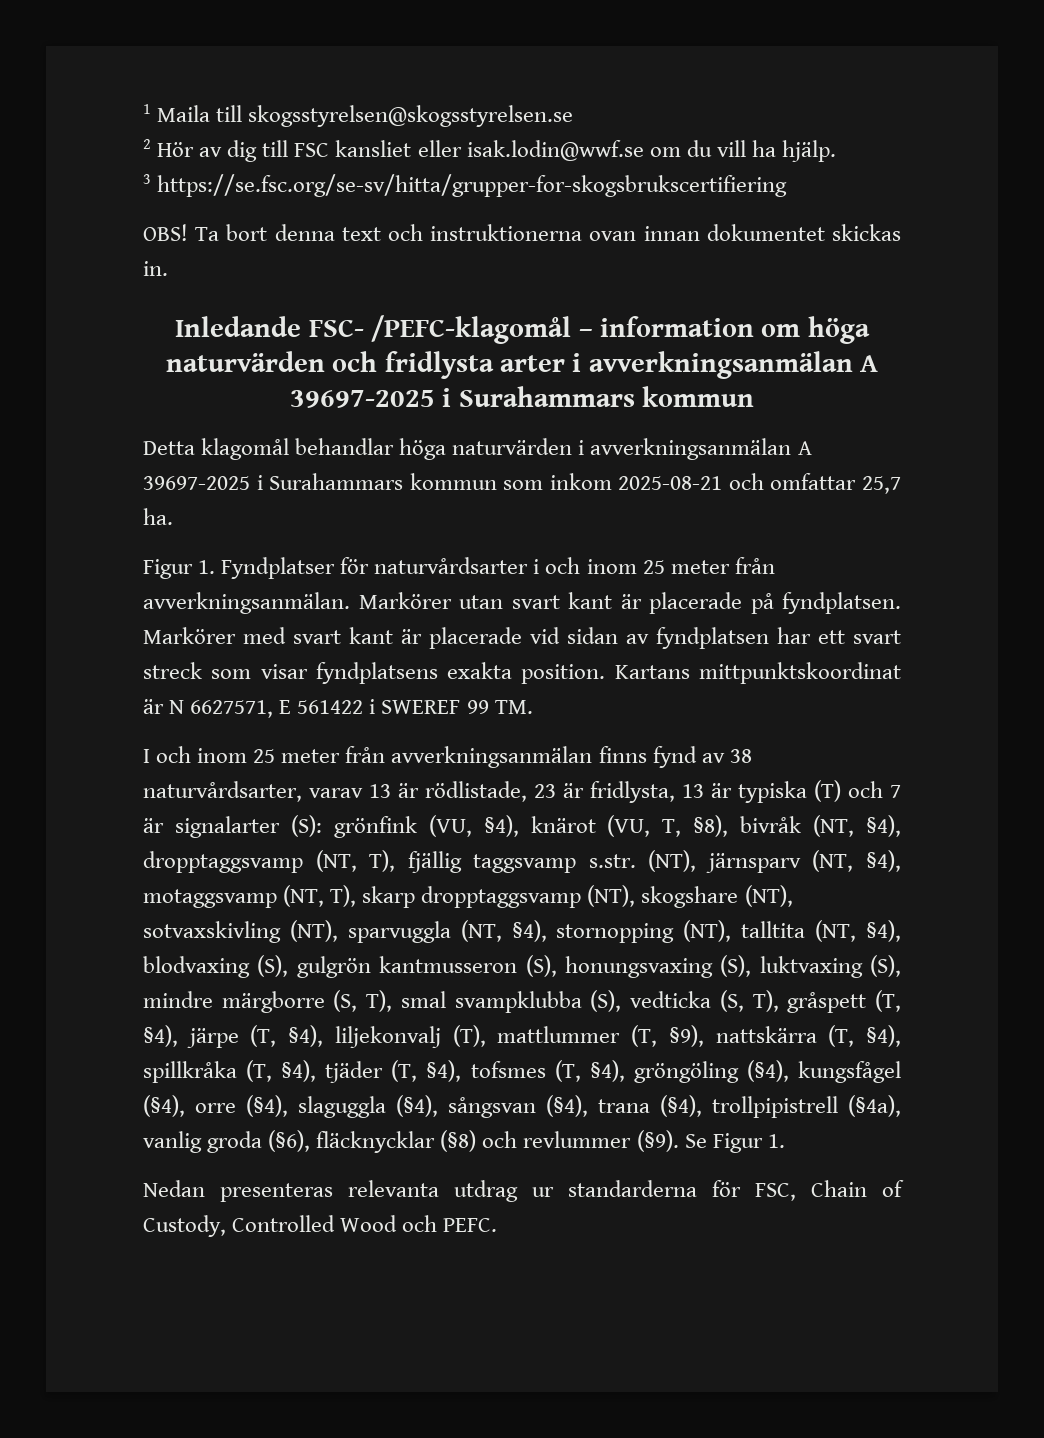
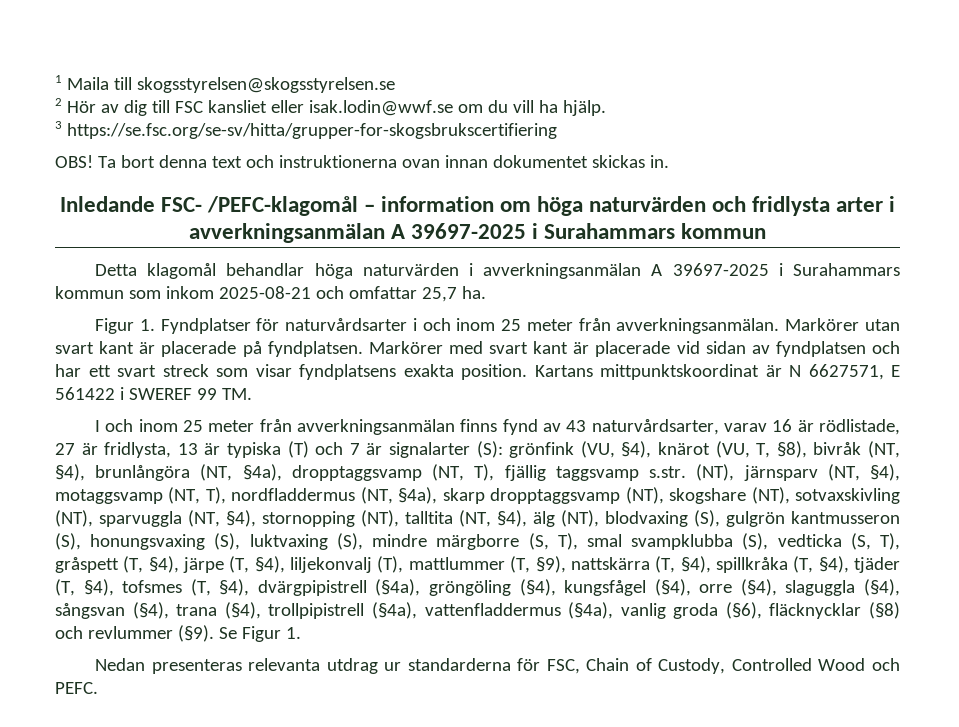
(769, 638) none -> [872,341,900,354] och
[729,749,752,763] 38 -> [566,420,587,432] 43
[369,784,391,798] 13 -> [772,419,793,432] 16
[534,784,556,798] 23 -> [55,443,75,455] 27
(901, 826) none -> [95,464,282,481] brunlångöra (NT, §4a),
(357, 896) none -> [231,487,438,504] nordfladdermus (NT, §4a),
(901, 931) none -> [533,510,599,527] älg (NT),
(625, 1071) none -> [257,579,421,596] dvärgpipistrell (§4a),
(901, 1106) none -> [424,602,614,619] vattenfladdermus (§4a),

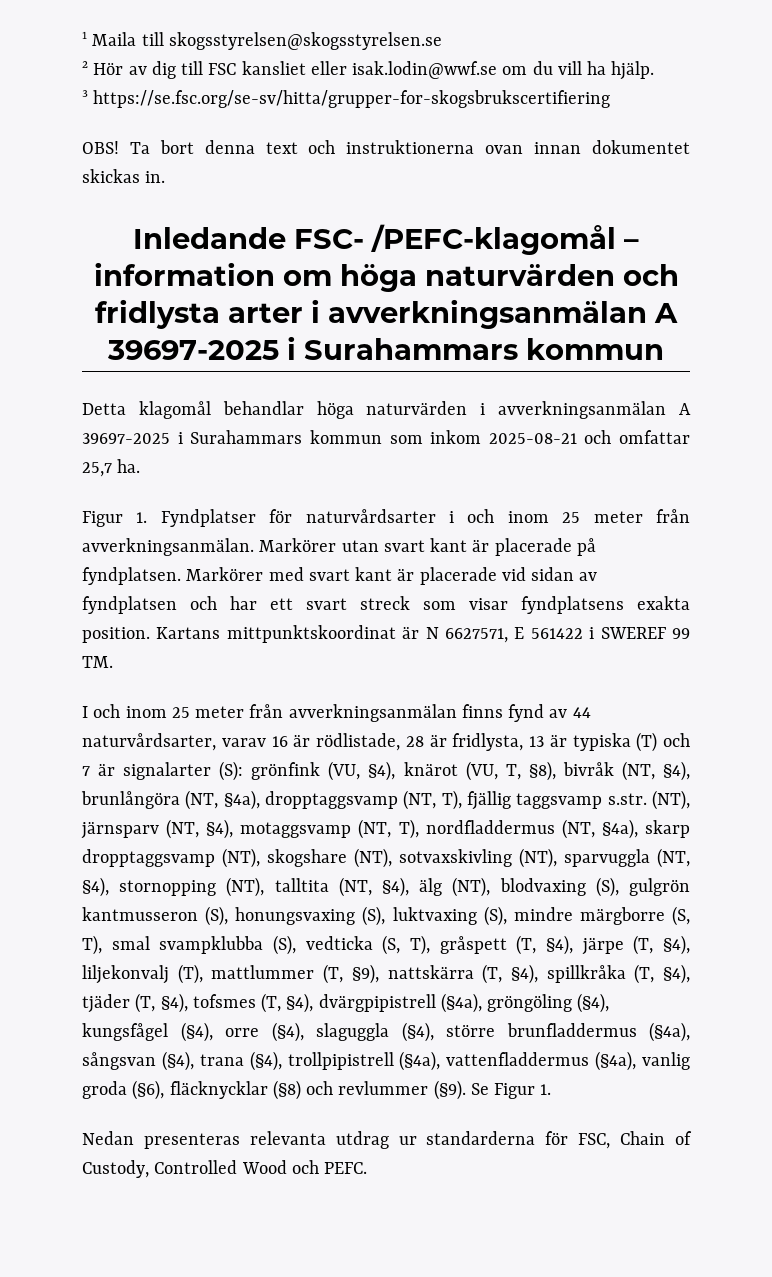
[566,420,587,432] 43 -> [572,707,591,718] 44
[55,443,75,455] 27 -> [405,736,424,747] 28
(900, 587) none -> [446,1022,690,1042] större brunfladdermus (§4a),

